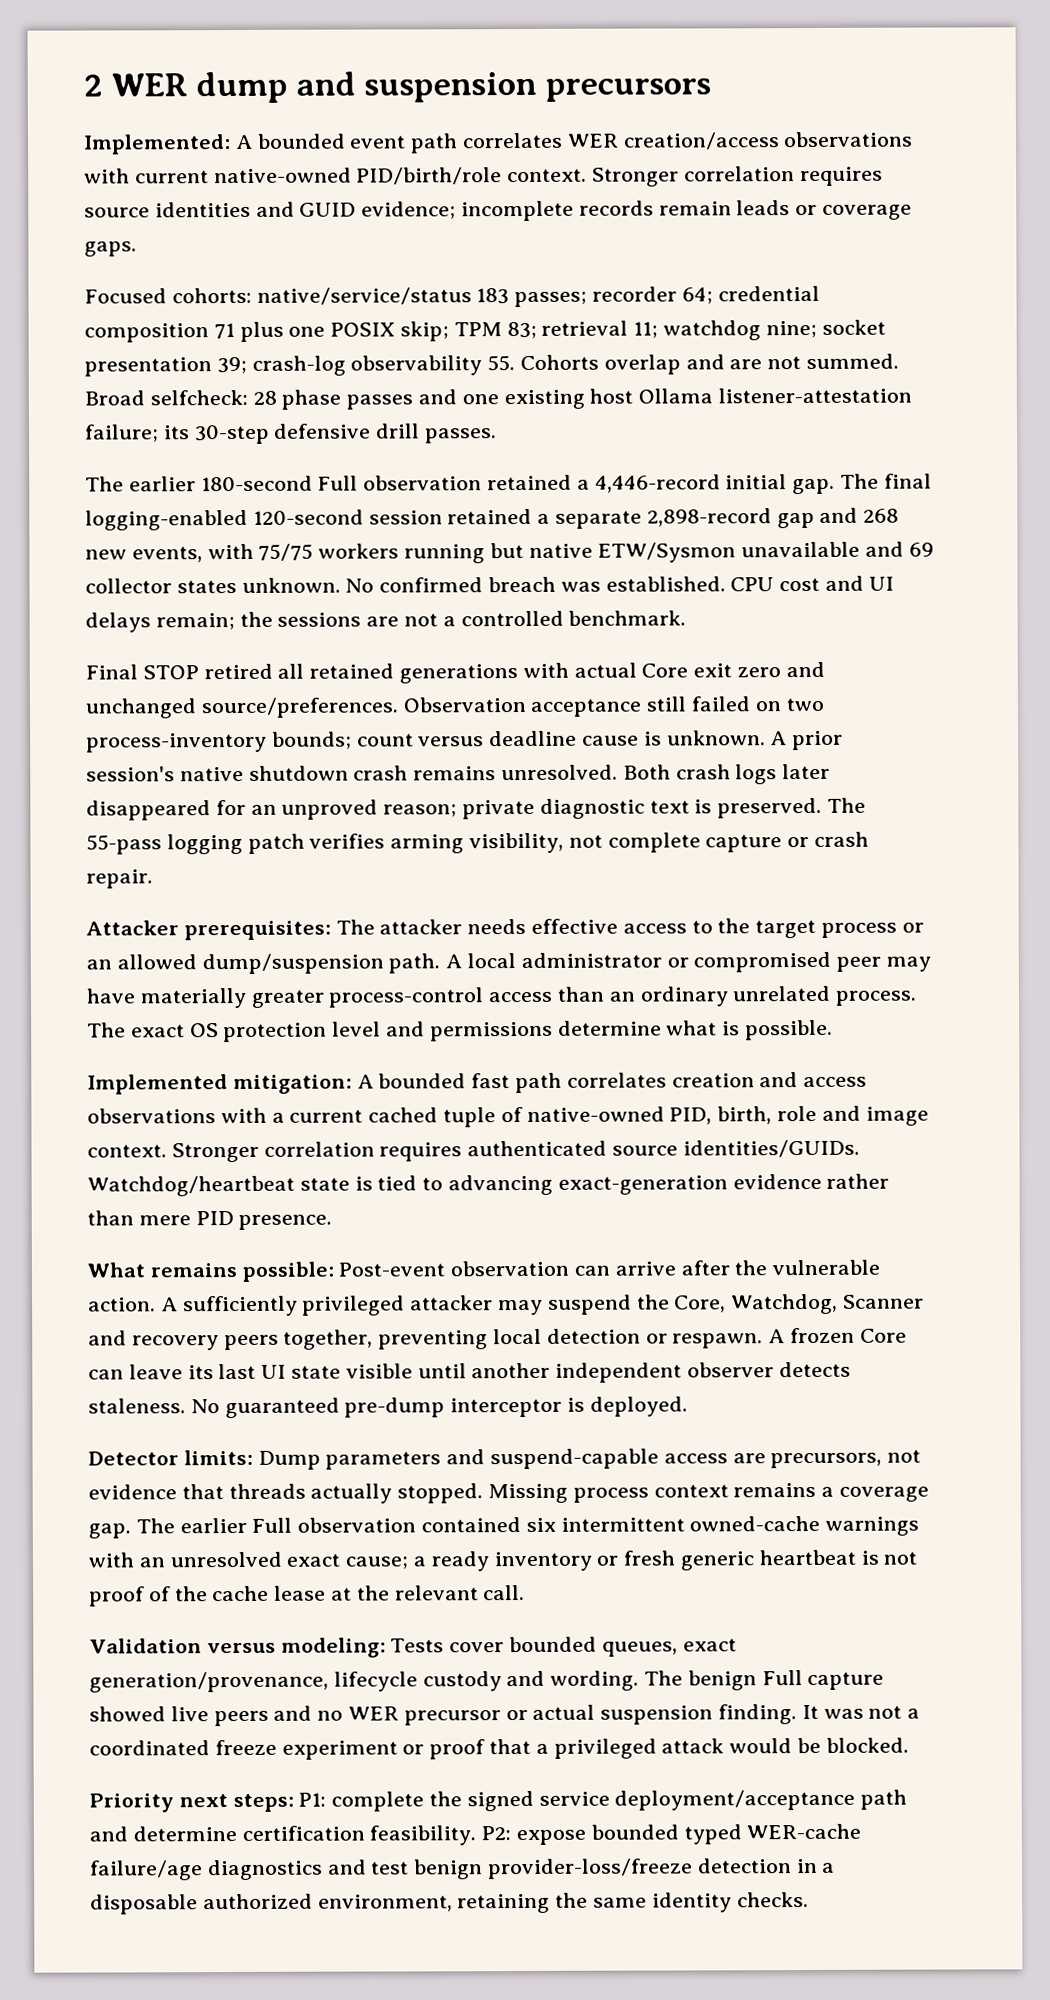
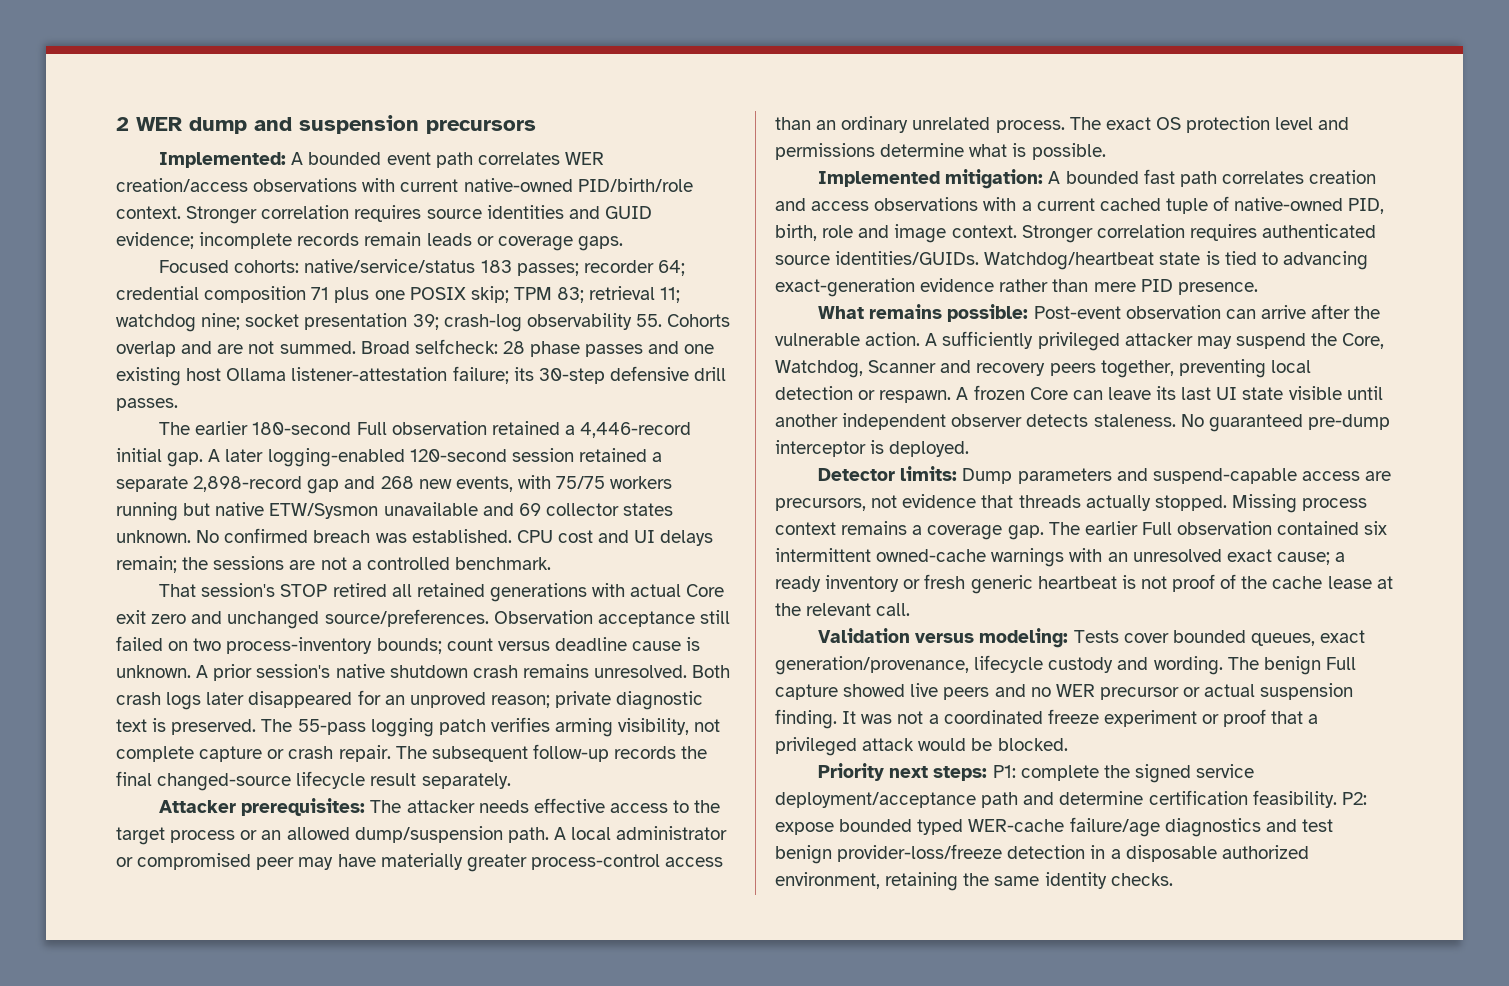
[840,473,932,489] The final -> [208,449,264,462] A later
[85,664,138,680] Final -> [159,583,276,597] That session's
(153, 879) none -> [395,744,708,762] [116,771,511,791] The subsequent follow-up records the final changed-source lifecycle result separately.

